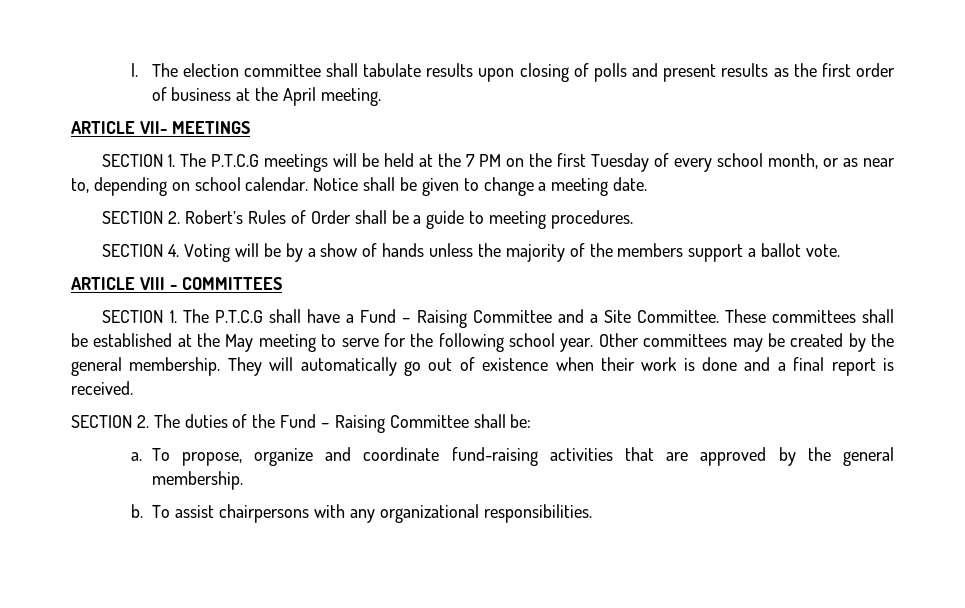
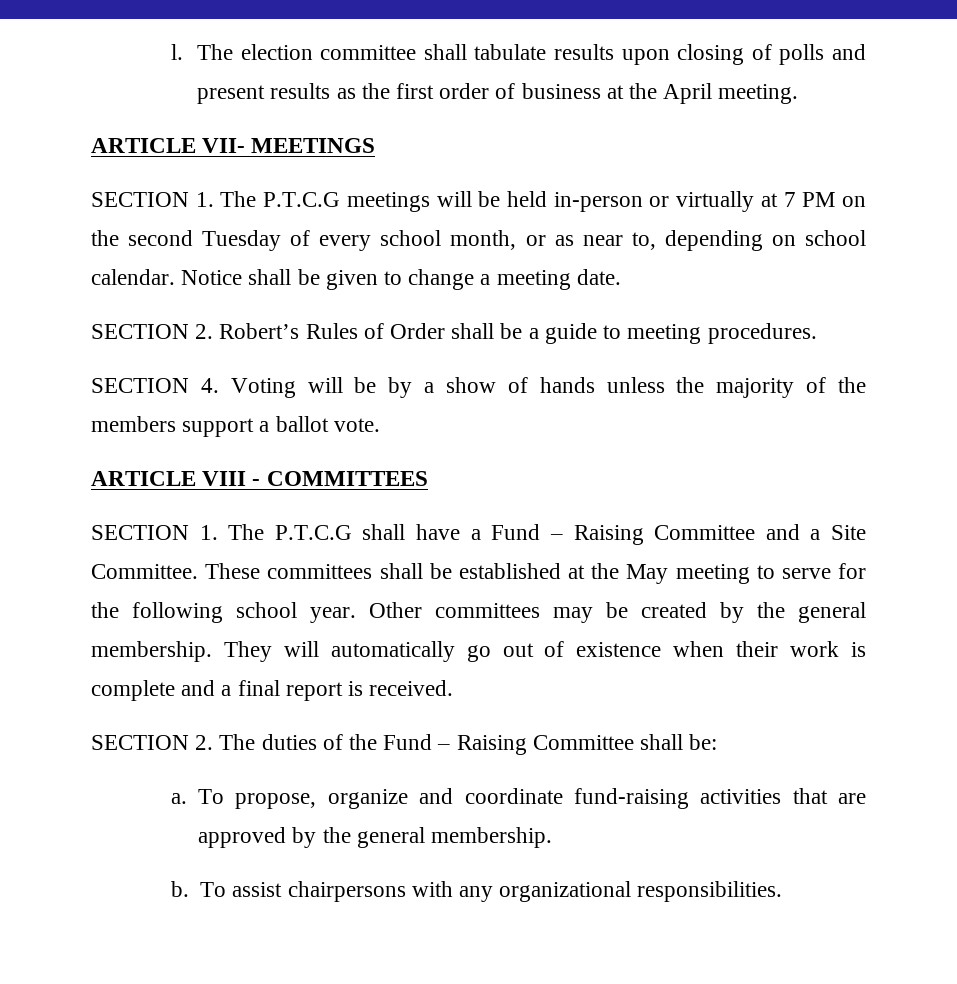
[419,153,462,167] at the -> [553,191,778,212] in-person or virtually at
[557,153,587,167] first -> [128,230,194,246] second
[702,357,738,371] done -> [91,680,175,701] complete

